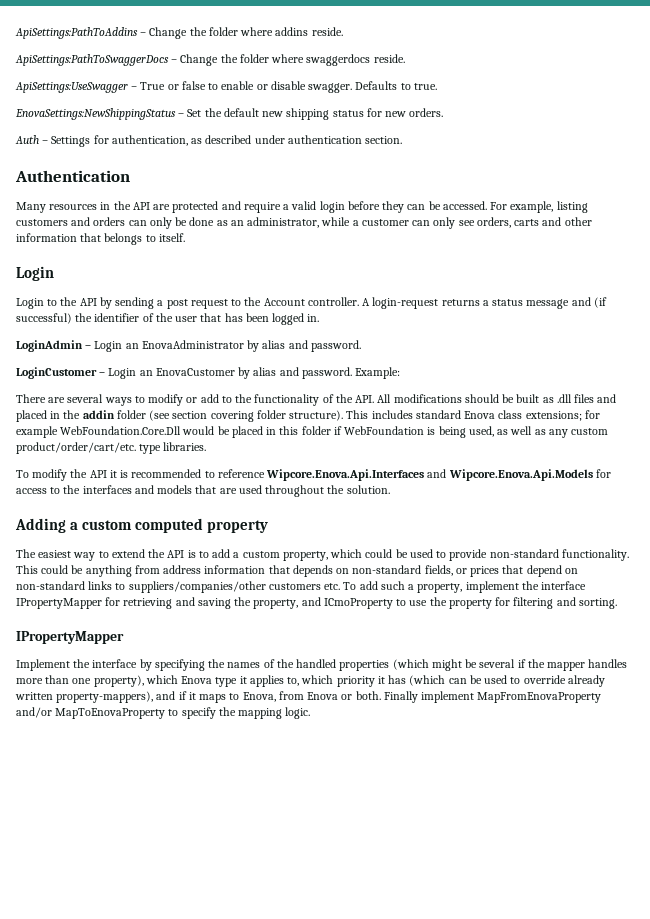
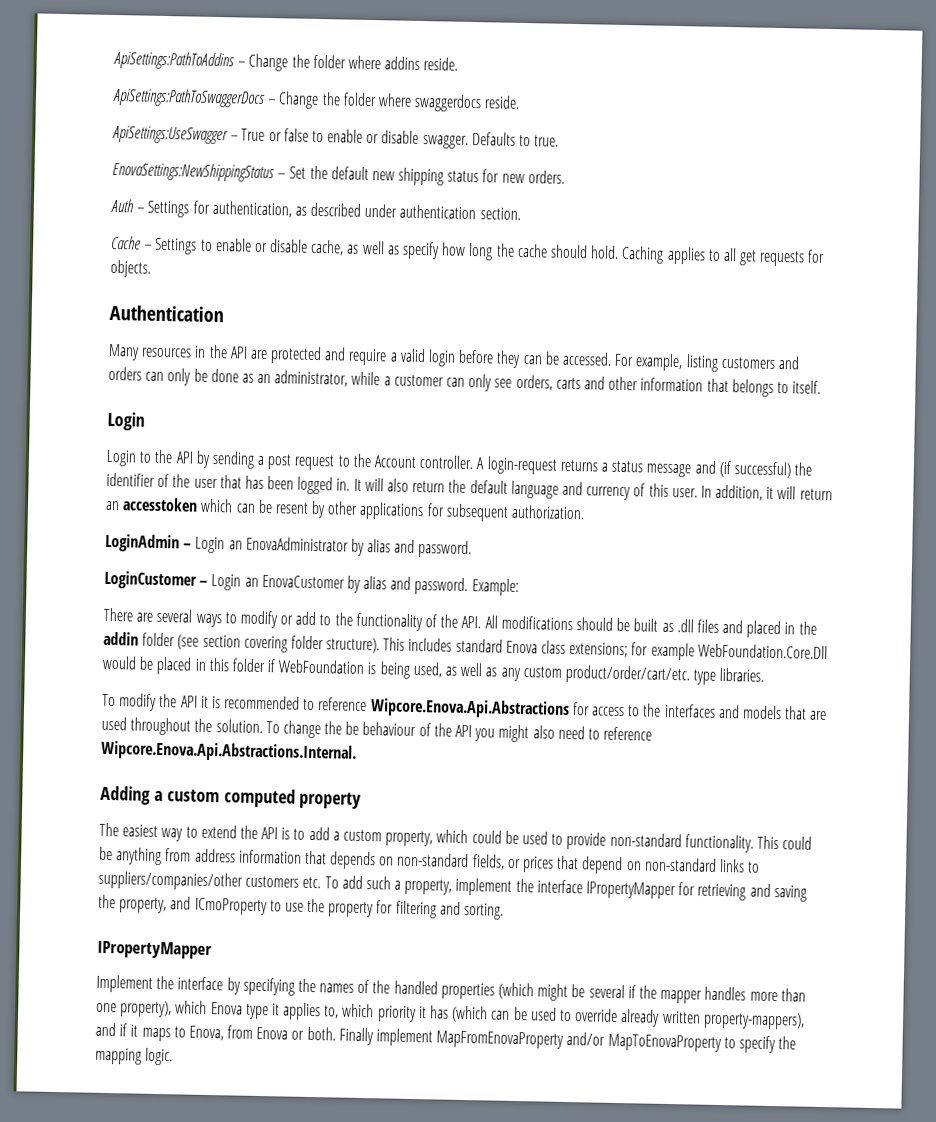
(403, 140) none -> [111,235,826,267] [110,259,151,278] // Cache – Settings to enable or disable cache, as well as specify how long the cache should hold. Caching applies to all get requests for objects.
(320, 318) none -> [353,477,833,501] [105,497,586,522] It will also return the default language and currency of this user. In addition, it will return an accesstoken which can be resent by other applications for subsequent authorization.
[266,469,593,481] Wipcore.Enova.Api.Interfaces and Wipcore.Enova.Api.Models -> [369,698,570,720] Wipcore.Enova.Api.Abstractions
(390, 489) none -> [265,720,653,743] [101,740,357,763] To change the be behaviour of the API you might also need to reference Wipcore.Enova.Api.Abstractions.Internal.

